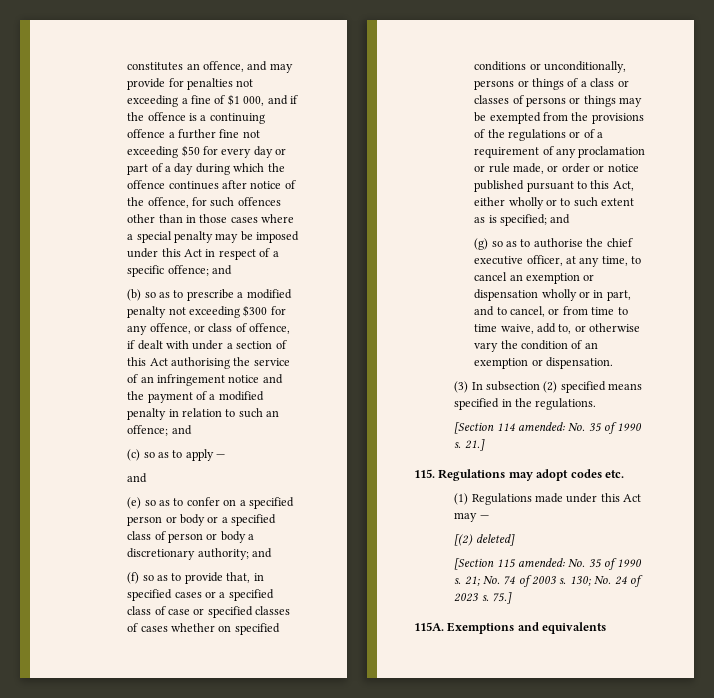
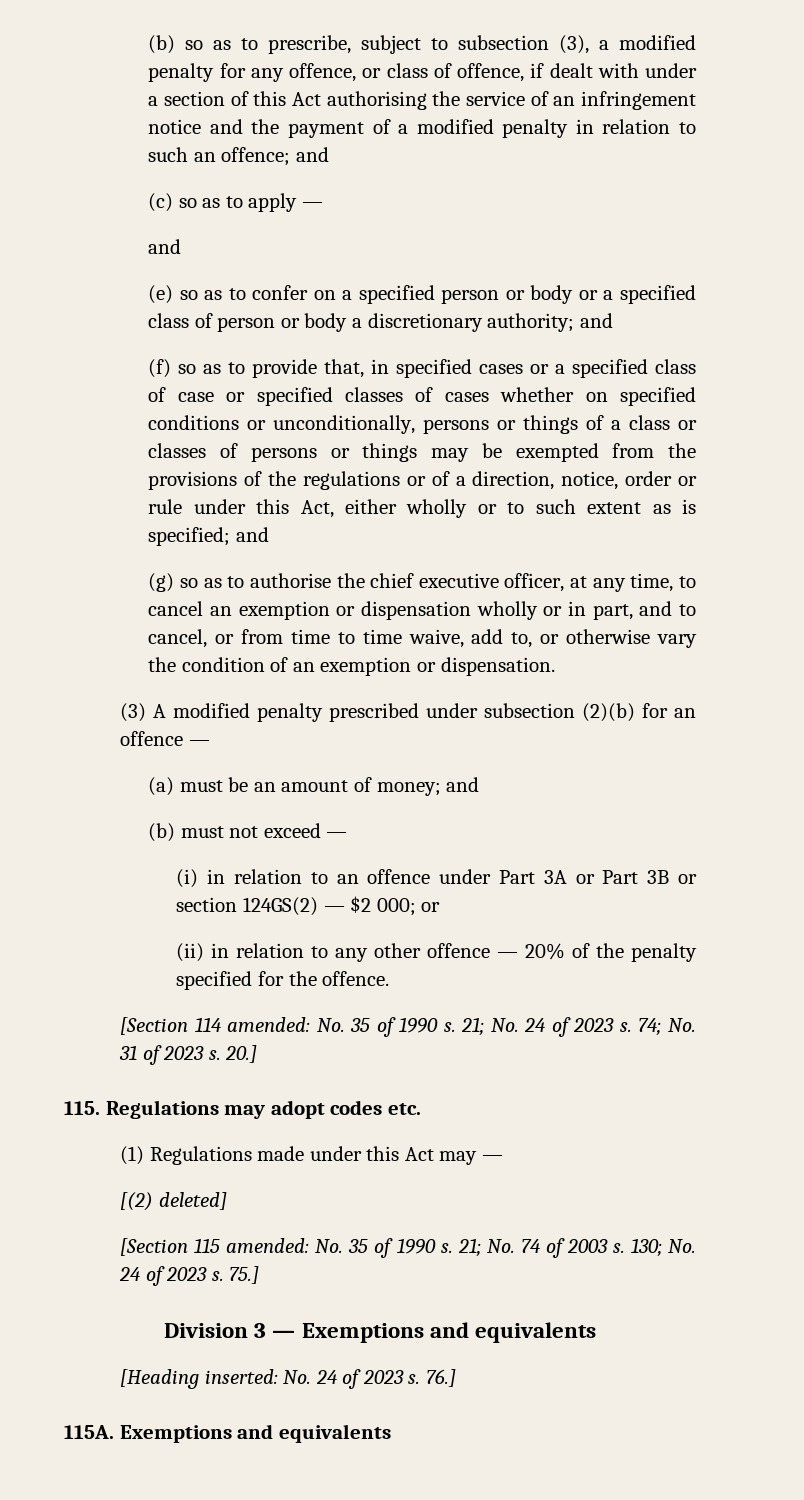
[127,61,293,73] [127,78,254,90] [127,94,298,107] [127,112,265,124] [127,129,260,139] [127,145,287,158] [127,163,285,175] [127,180,296,190] [127,197,281,208] [127,214,295,223] [127,231,300,243] [127,248,279,260] [127,265,233,277] [127,289,292,301] [127,305,268,318] constitutes an offence, and may provide for penalties not exceeding a fine of $1 000, and if the offence is a continuing offence a further fine not exceeding $50 for every day or part of a day during which the offence continues after notice of the offence, for such offences other than in those cases where a special penalty may be imposed under this Act in respect of a specific offence; and // (b) so as to prescribe a modified penalty not exceeding $300 -> [148,35,696,54] [148,63,215,82] (b) so as to prescribe, subject to subsection (3), a modified penalty
[474,146,646,158] [474,163,639,174] [474,180,588,192] requirement of any proclamation or rule made, or order or notice published pursuant to -> [472,471,698,490] [148,499,246,514] direction, notice, order or rule under
[471,381,643,393] [454,398,597,410] In subsection (2) specified means specified in the regulations. -> [153,703,697,722] [120,731,210,746] [148,777,480,796] [148,823,348,842] [176,869,697,888] [176,896,441,916] [176,943,697,962] [176,971,390,990] A modified penalty prescribed under subsection (2)(b) for an offence — // (a) must be an amount of money; and // (b) must not exceed — // (i) in relation to an offence under Part 3A or Part 3B or section 124GS(2) — $2 000; or // (ii) in relation to any other offence — 20% of the penalty specified for the offence.
[464,439,485,451] 21.] -> [461,1017,696,1037] [119,1045,258,1065] 21; No. 24 of 2023 s. 74; No. 31 of 2023 s. 20.]
(512, 598) none -> [163,1322,597,1343] [120,1369,456,1389] // Division 3 — Exemptions and equivalents // [Heading inserted: No. 24 of 2023 s. 76.]

